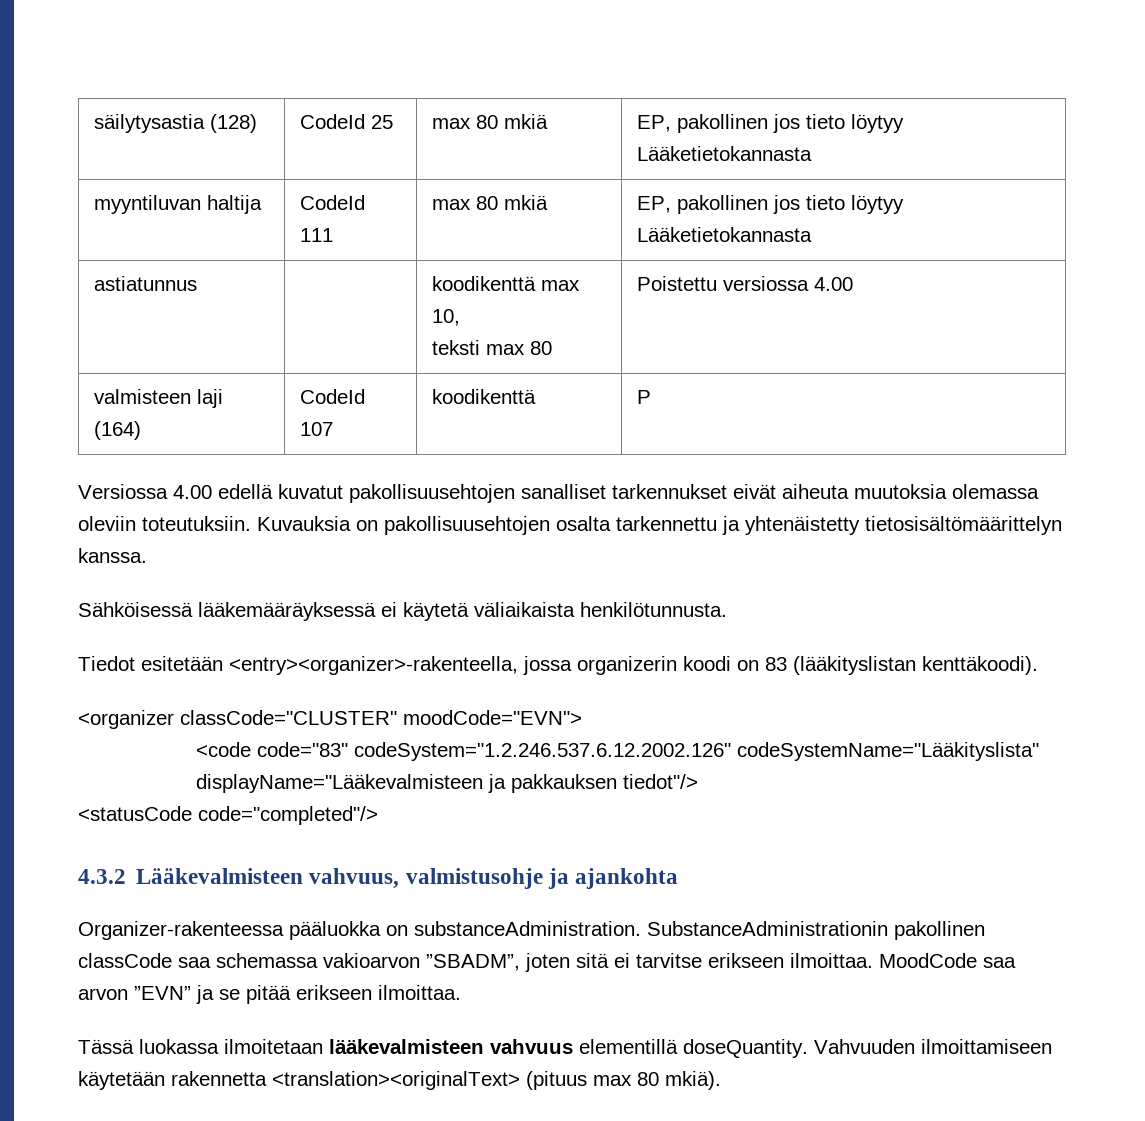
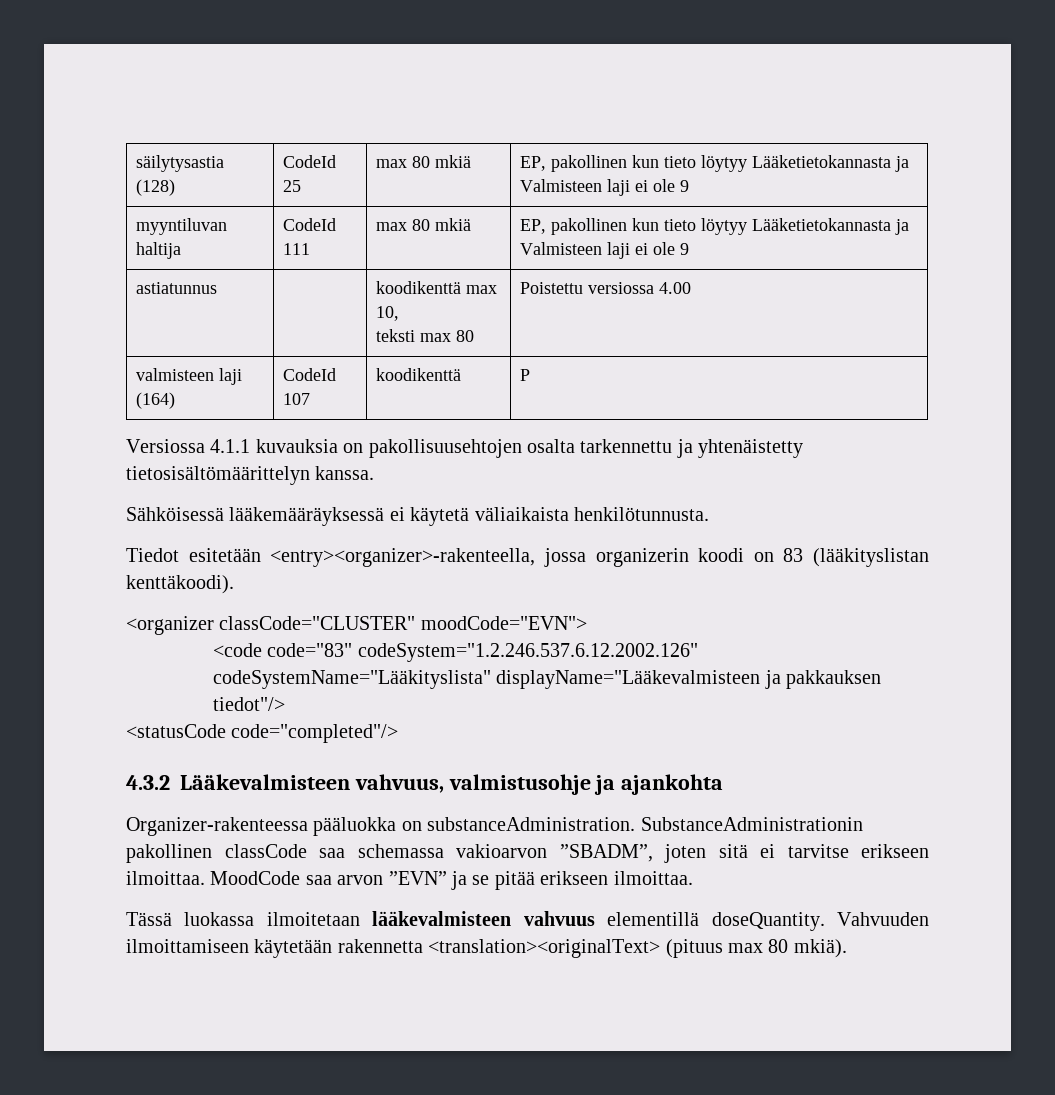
[773,114,905,133] [637,146,813,161] jos tieto löytyy Lääketietokannasta -> [631,155,909,172] [519,179,689,196] kun tieto löytyy Lääketietokannasta ja Valmisteen laji ei ole 9
[773,195,905,214] [637,227,813,242] jos tieto löytyy Lääketietokannasta -> [631,218,909,235] [519,242,689,259] kun tieto löytyy Lääketietokannasta ja Valmisteen laji ei ole 9
[173,484,1039,503] [78,516,351,531] 4.00 edellä kuvatut pakollisuusehtojen sanalliset tarkennukset eivät aiheuta muutoksia olemassa oleviin toteutuksiin. Kuvauksia -> [210,439,338,453] 4.1.1 kuvauksia

